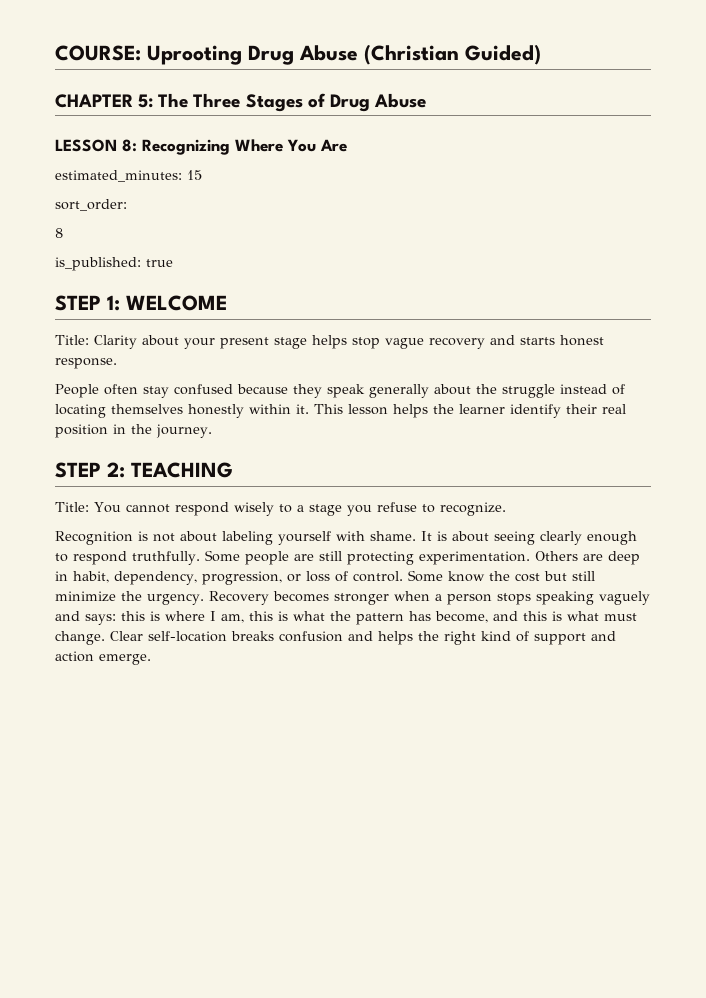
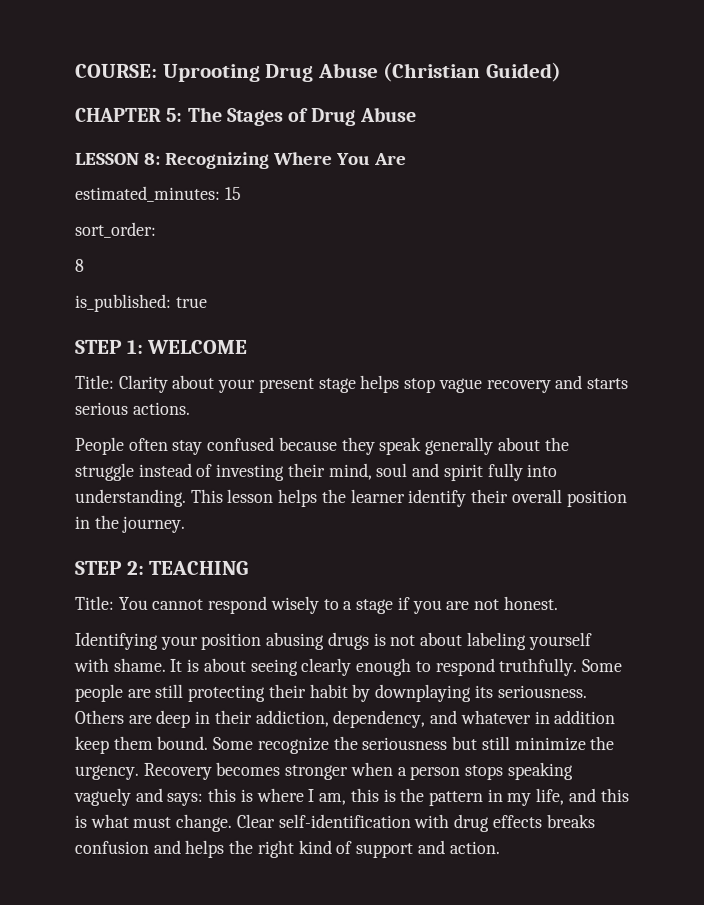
[193,93,241,108] Three -> (223, 114) none
[560,335,604,346] [55,358,117,369] honest response. -> [75,401,191,415] serious actions.
[55,404,309,418] locating themselves honestly within it. -> [215,462,558,482] [74,488,186,507] investing their mind, soul and spirit fully into understanding.
[602,404,626,414] real -> [510,489,562,504] overall
[346,502,506,516] [55,531,133,545] you refuse to recognize. // Recognition -> [396,596,558,615] [74,631,369,651] if you are not honest. // Identifying your position abusing drugs
[418,551,640,565] [55,570,540,585] experimentation. Others are deep in habit, dependency, progression, or loss of control. Some know the cost -> [267,683,587,703] [74,709,616,729] [74,735,448,754] their habit by downplaying its seriousness. Others are deep in their addiction, dependency, and whatever in addition keep them bound. Some recognize the seriousness
[293,611,325,621] what -> (396, 796) none
[409,611,488,623] has become, -> [486,788,565,807] in my life,
[148,631,227,642] self-location -> [277,813,542,833] self-identification with drug effects
[55,651,151,665] action emerge. -> [448,841,500,855] action.

